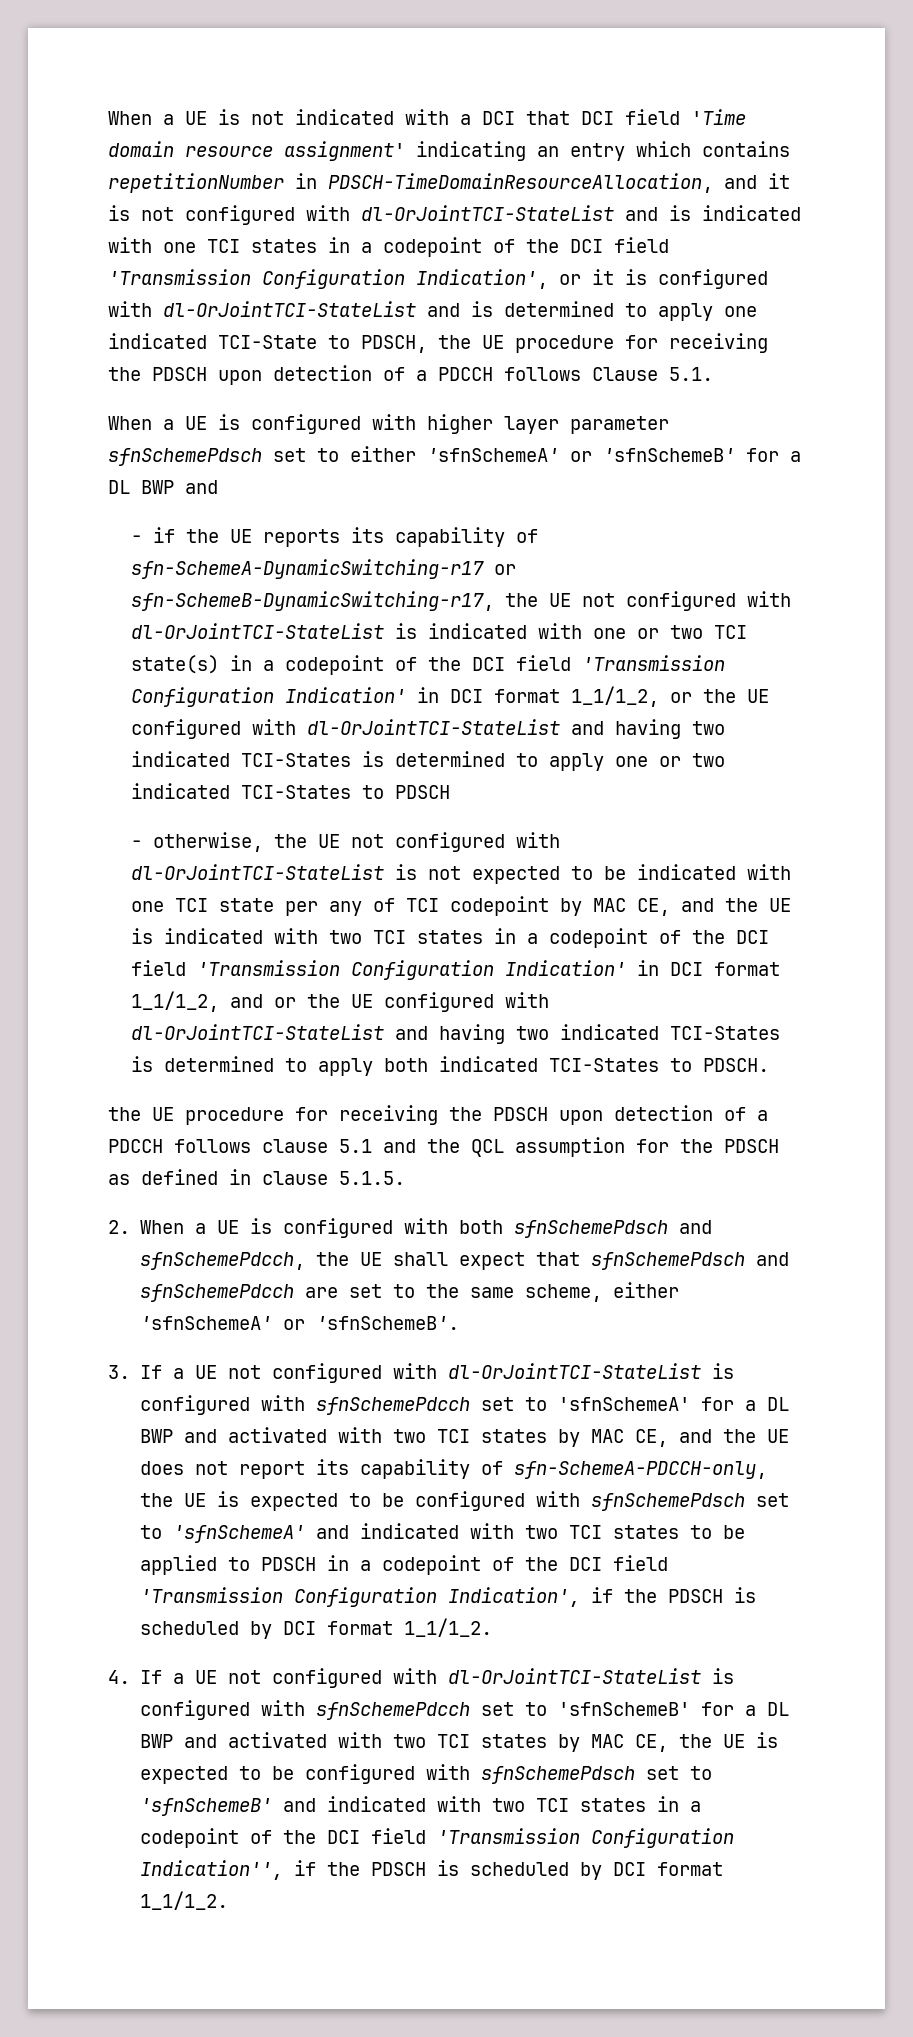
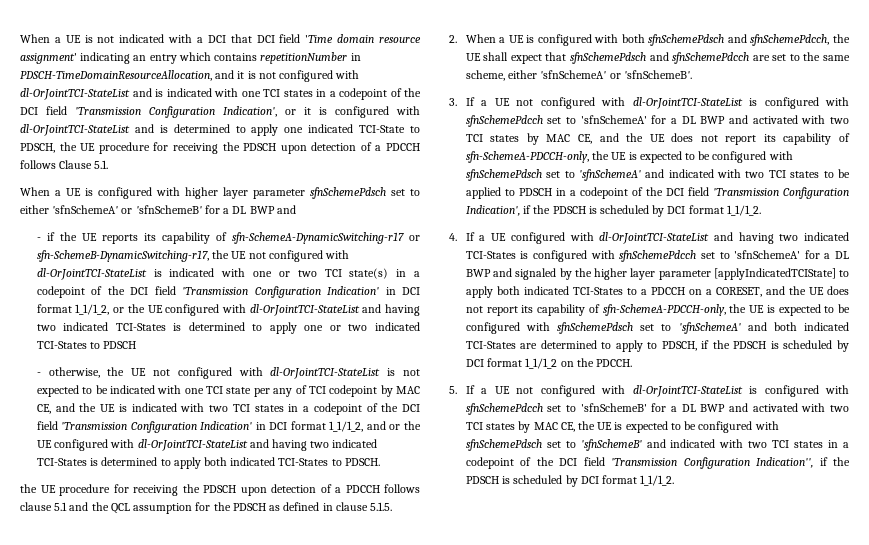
(217, 1677) none -> [510,232,849,244] [465,250,850,262] [465,268,849,280] [465,286,849,298] [465,304,850,316] [465,322,849,334] [465,340,849,352] [465,358,632,369] [449,385,510,394] configured with dl-OrJointTCI-StateList and having two indicated TCI-States is configured with sfnSchemePdcch set to 'sfnSchemeA' for a DL BWP and signaled by the higher layer parameter [applyIndicatedTCIState] to apply both indicated TCI-States to a PDCCH on a CORESET, and the UE does not report its capability of sfn-SchemeA-PDCCH-only, the UE is expected to be configured with sfnSchemePdsch set to 'sfnSchemeA' and both indicated TCI-States are determined to apply to PDSCH, if the PDSCH is scheduled by DCI format 1_1/1_2 on the PDCCH. // 5. If a UE

